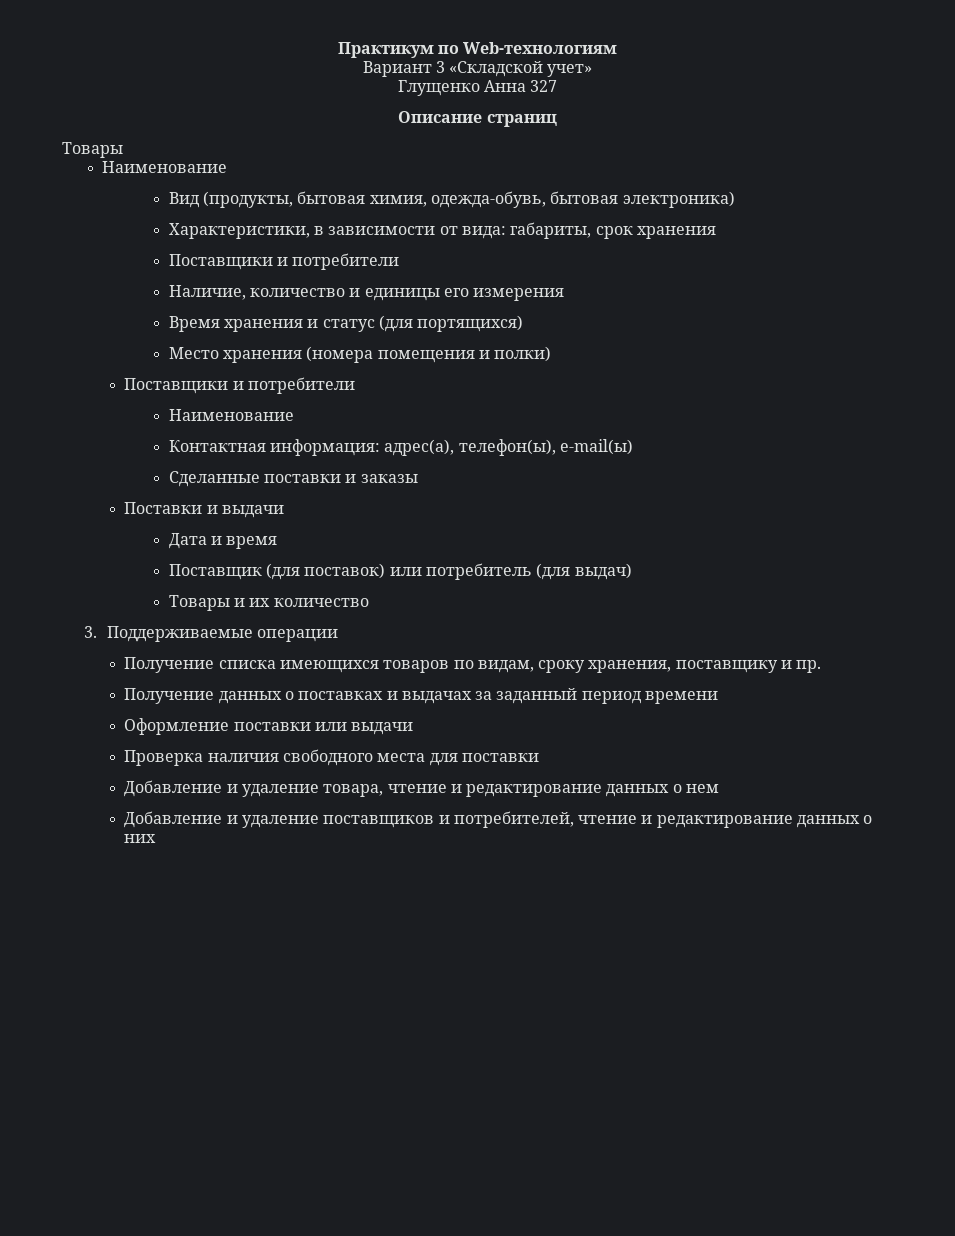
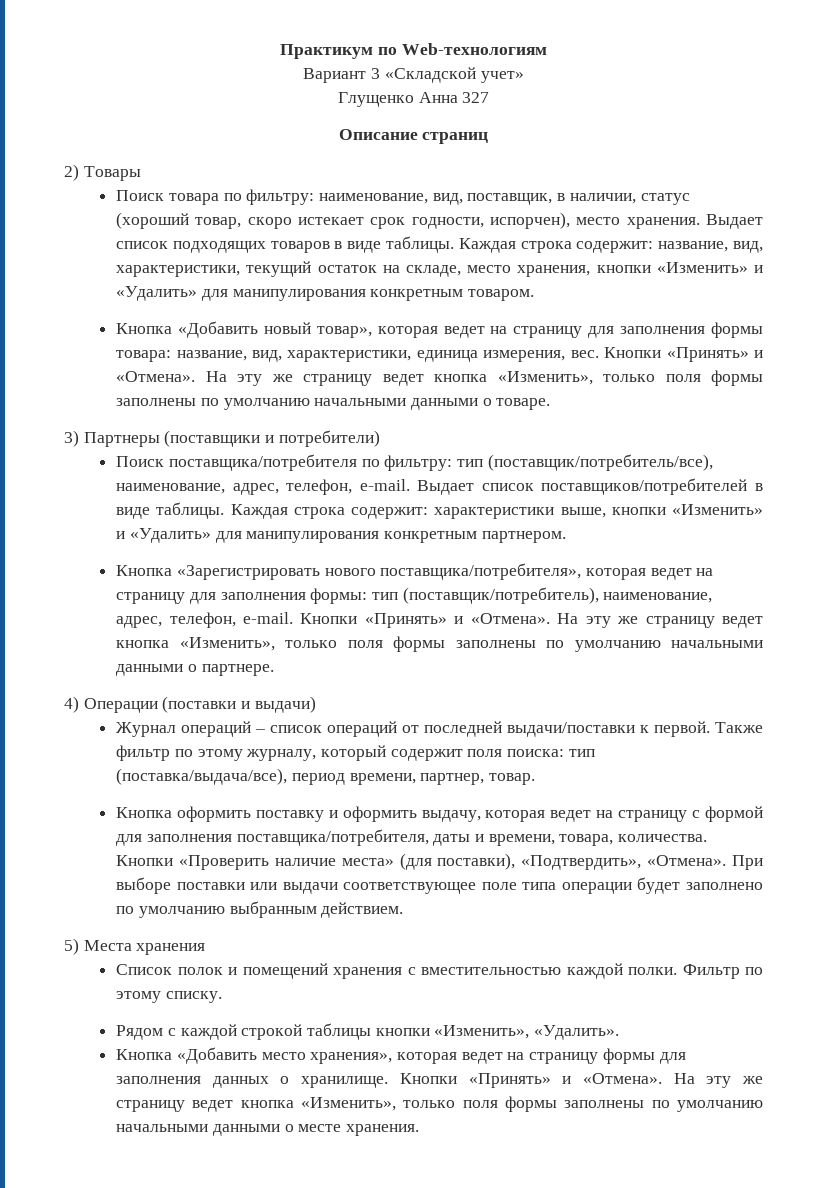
(557, 120) none -> [64,164,79,181] 2)
[101,161,227,173] [168,191,735,208] [168,222,717,239] [168,253,400,270] [168,285,565,301] [168,315,524,332] [168,346,552,363] [124,377,355,394] [168,409,294,421] [168,439,634,456] [168,471,418,487] [124,502,284,518] [168,533,278,549] [168,563,632,580] [168,595,369,611] [84,626,338,642] [124,657,822,673] [124,688,719,704] [124,718,414,735] [124,749,539,766] [124,780,720,797] [124,811,873,828] [124,834,157,843] Наименование // Вид (продукты, бытовая химия, одежда-обувь, бытовая электроника) // Характеристики, в зависимости от вида: габариты, срок хранения // Поставщики и потребители // Наличие, количество и единицы его измерения // Время хранения и статус (для портящихся) // Место хранения (номера помещения и полки) // Поставщики и потребители // Наименование // Контактная информация: адрес(а), телефон(ы), e-mail(ы) // Сделанные поставки и заказы // Поставки и выдачи // Дата и время // Поставщик (для поставок) или потребитель (для выдач) // Товары и их количество // 3. Поддерживаемые операции // Получение списка имеющихся товаров по видам, сроку хранения, поставщику и пр. // Получение данных о поставках и выдачах за заданный период времени // Оформление поставки или выдачи // Проверка наличия свободного места для поставки // Добавление и удаление товара, чтение и редактирование данных о нем // Добавление и удаление поставщиков и потребителей, чтение и редактирование данных о них -> [116,189,690,205] [116,212,763,229] [116,236,763,253] [116,261,764,277] [116,286,534,301] [116,321,763,338] [116,347,763,362] [116,370,764,386] [116,398,551,410] [64,430,380,447] [116,454,713,471] [116,478,763,495] [116,502,763,519] [116,528,566,543] [116,563,714,580] [116,587,713,604] [116,612,763,628] [116,636,763,652] [116,664,274,676] [64,696,316,713] [116,721,764,737] [116,745,595,761] [116,768,535,785] [116,806,763,822] [116,829,708,846] [116,853,763,870] [116,877,763,894] [116,901,404,918] [64,938,206,955] [116,963,764,979] [116,991,222,1003] [116,1023,620,1040] [116,1047,686,1064] [116,1073,763,1088] [116,1096,763,1112] [116,1124,419,1136] Поиск товара по фильтру: наименование, вид, поставщик, в наличии, статус (хороший товар, скоро истекает срок годности, испорчен), место хранения. Выдает список подходящих товаров в виде таблицы. Каждая строка содержит: название, вид, характеристики, текущий остаток на складе, место хранения, кнопки «Изменить» и «Удалить» для манипулирования конкретным товаром. // Кнопка «Добавить новый товар», которая ведет на страницу для заполнения формы товара: название, вид, характеристики, единица измерения, вес. Кнопки «Принять» и «Отмена». На эту же страницу ведет кнопка «Изменить», только поля формы заполнены по умолчанию начальными данными о товаре. // 3) Партнеры (поставщики и потребители) // Поиск поставщика/потребителя по фильтру: тип (поставщик/потребитель/все), наименование, адрес, телефон, e-mail. Выдает список поставщиков/потребителей в виде таблицы. Каждая строка содержит: характеристики выше, кнопки «Изменить» и «Удалить» для манипулирования конкретным партнером. // Кнопка «Зарегистрировать нового поставщика/потребителя», которая ведет на страницу для заполнения формы: тип (поставщик/потребитель), наименование, адрес, телефон, e-mail. Кнопки «Принять» и «Отмена». На эту же страницу ведет кнопка «Изменить», только поля формы заполнены по умолчанию начальными данными о партнере. // 4) Операции (поставки и выдачи) // Журнал операций – список операций от последней выдачи/поставки к первой. Также фильтр по этому журналу, который содержит поля поиска: тип (поставка/выдача/все), период времени, партнер, товар. // Кнопка оформить поставку и оформить выдачу, которая ведет на страницу с формой для заполнения поставщика/потребителя, даты и времени, товара, количества. Кнопки «Проверить наличие места» (для поставки), «Подтвердить», «Отмена». При выборе поставки или выдачи соответствующее поле типа операции будет заполнено по умолчанию выбранным действием. // 5) Места хранения // Список полок и помещений хранения с вместительностью каждой полки. Фильтр по этому списку. // Рядом с каждой строкой таблицы кнопки «Изменить», «Удалить». // Кнопка «Добавить место хранения», которая ведет на страницу формы для заполнения данных о хранилище. Кнопки «Принять» и «Отмена». На эту же страницу ведет кнопка «Изменить», только поля формы заполнены по умолчанию начальными данными о месте хранения.

